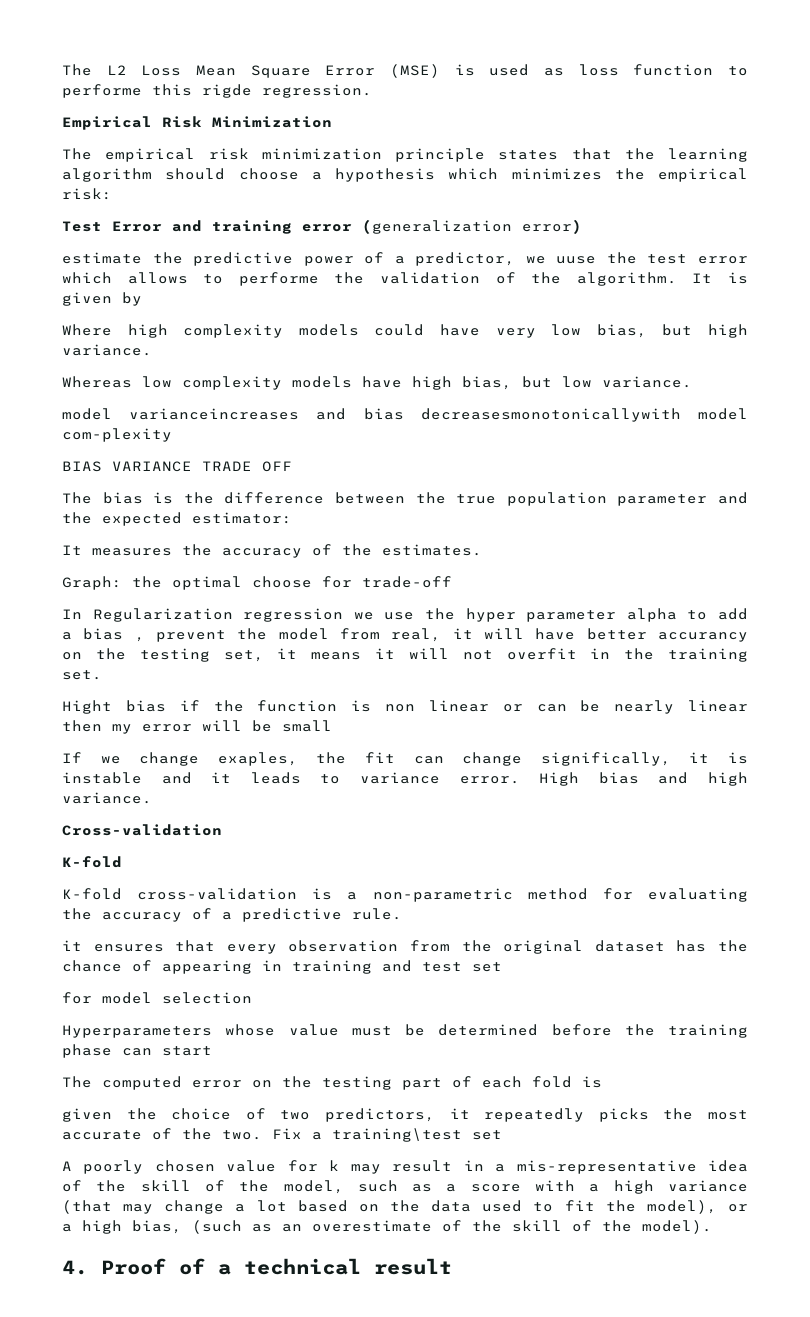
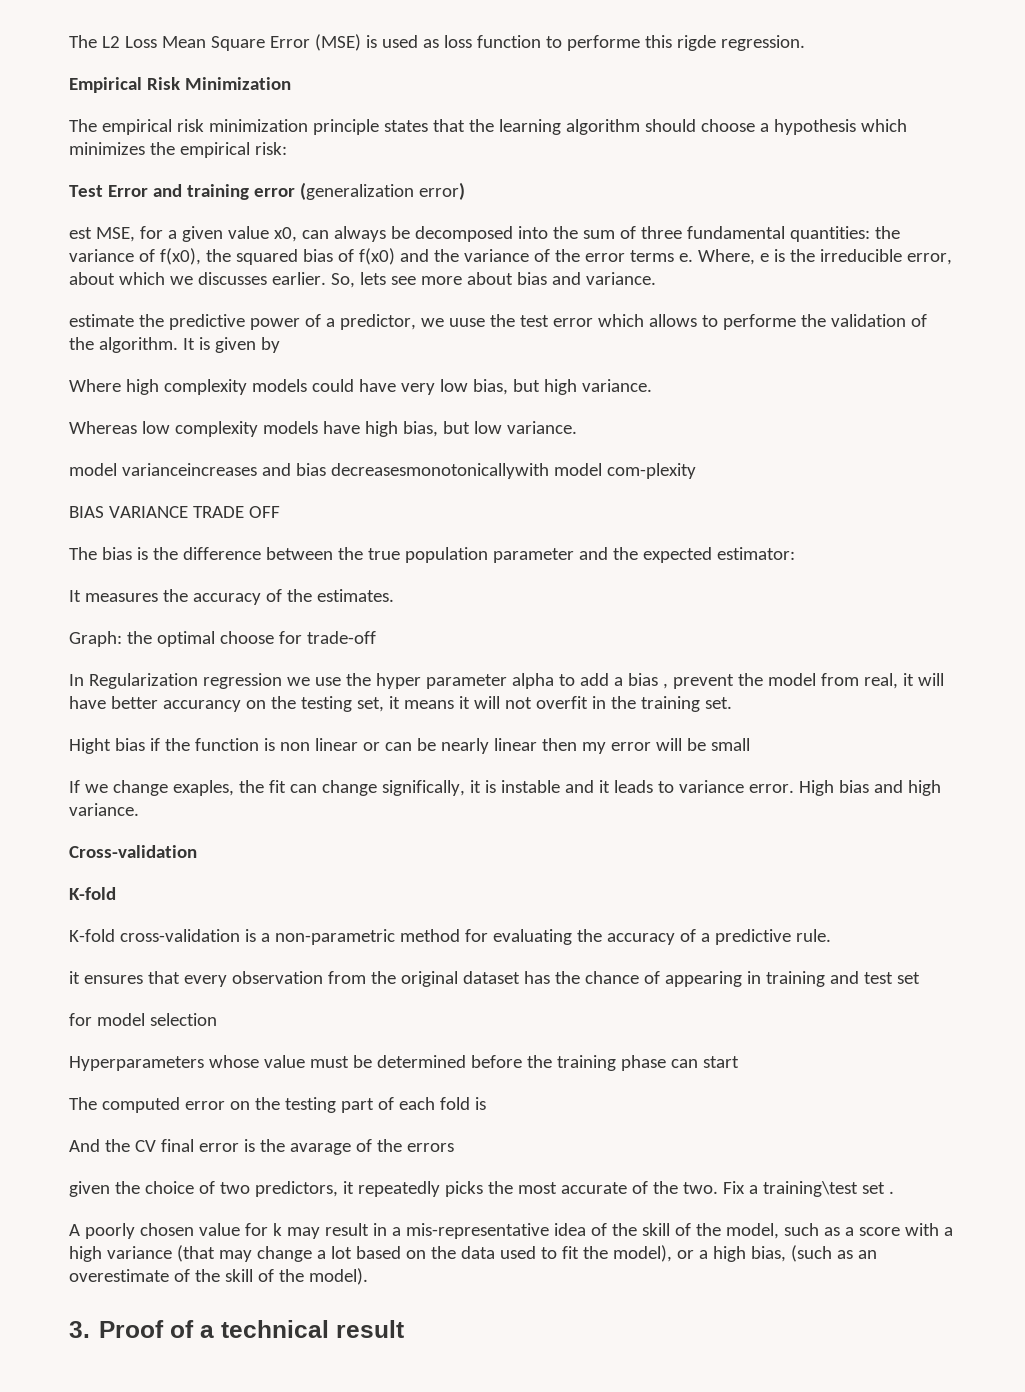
(582, 226) none -> [69,226,900,242] [69,248,952,265] [69,272,656,288] // est MSE, for a given value x0, can always be decomposed into the sum of three fundamental quantities: the variance of f(x0), the squared bias of f(x0) and the variance of the error terms e. Where, e is the irreducible error, about which we discusses earlier. So, lets see more about bias and variance.
(602, 1082) none -> [69,1139,454,1155] // And the CV final error is the avarage of the errors
(502, 1135) none -> [888,1191,894,1194] .
[62,1260,88,1275] 4. -> [69,1321,90,1338] 3.

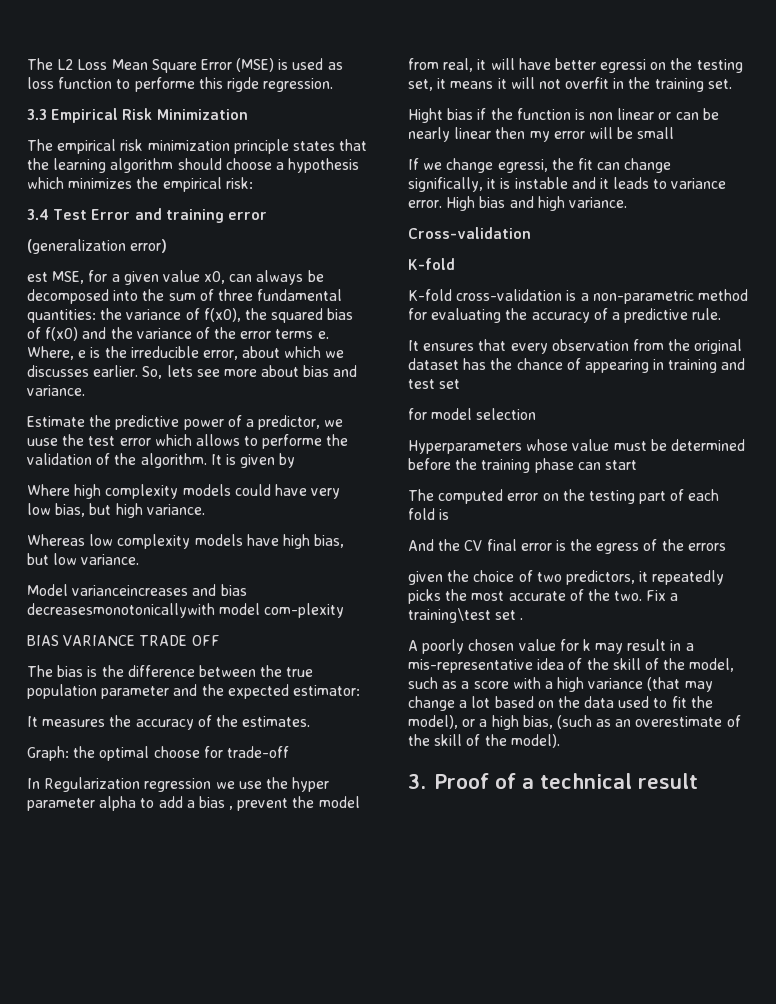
(805, 43) none -> [27,109,47,120] 3.3
(287, 148) none -> [27,209,49,220] 3.4
(295, 192) none -> (267, 216) //
[69,314,134,327] estimate -> [27,416,85,427] Estimate
[69,463,117,476] model -> [27,584,68,596] Model
[162,700,241,712] accurancy -> [600,59,647,73] egressi
[172,780,234,796] exaples, -> [497,159,548,173] egressi,
[69,971,80,984] it -> [408,340,419,351] It
[289,1143,351,1155] avarage -> [596,543,640,554] egress

